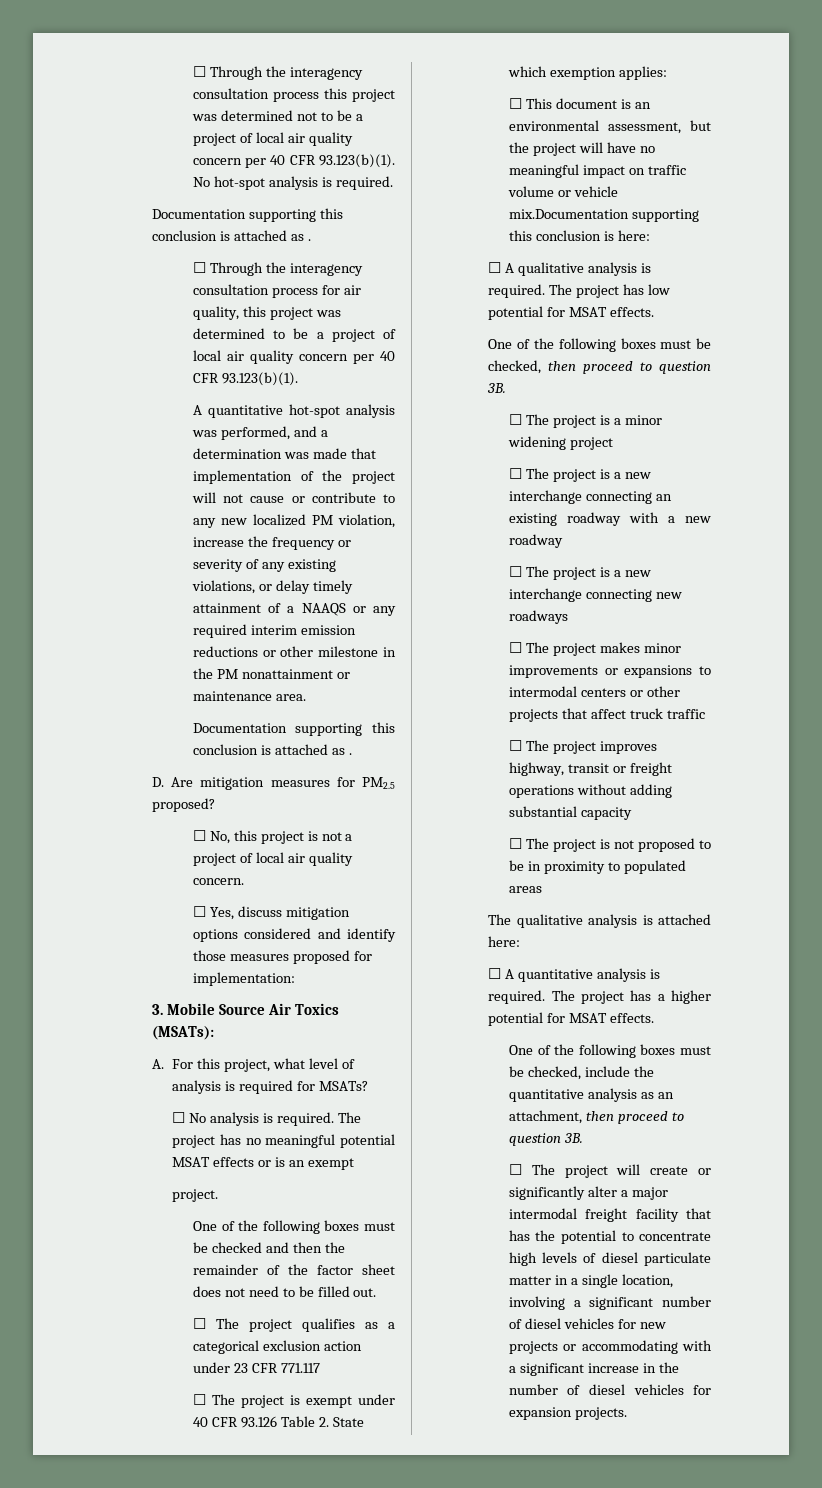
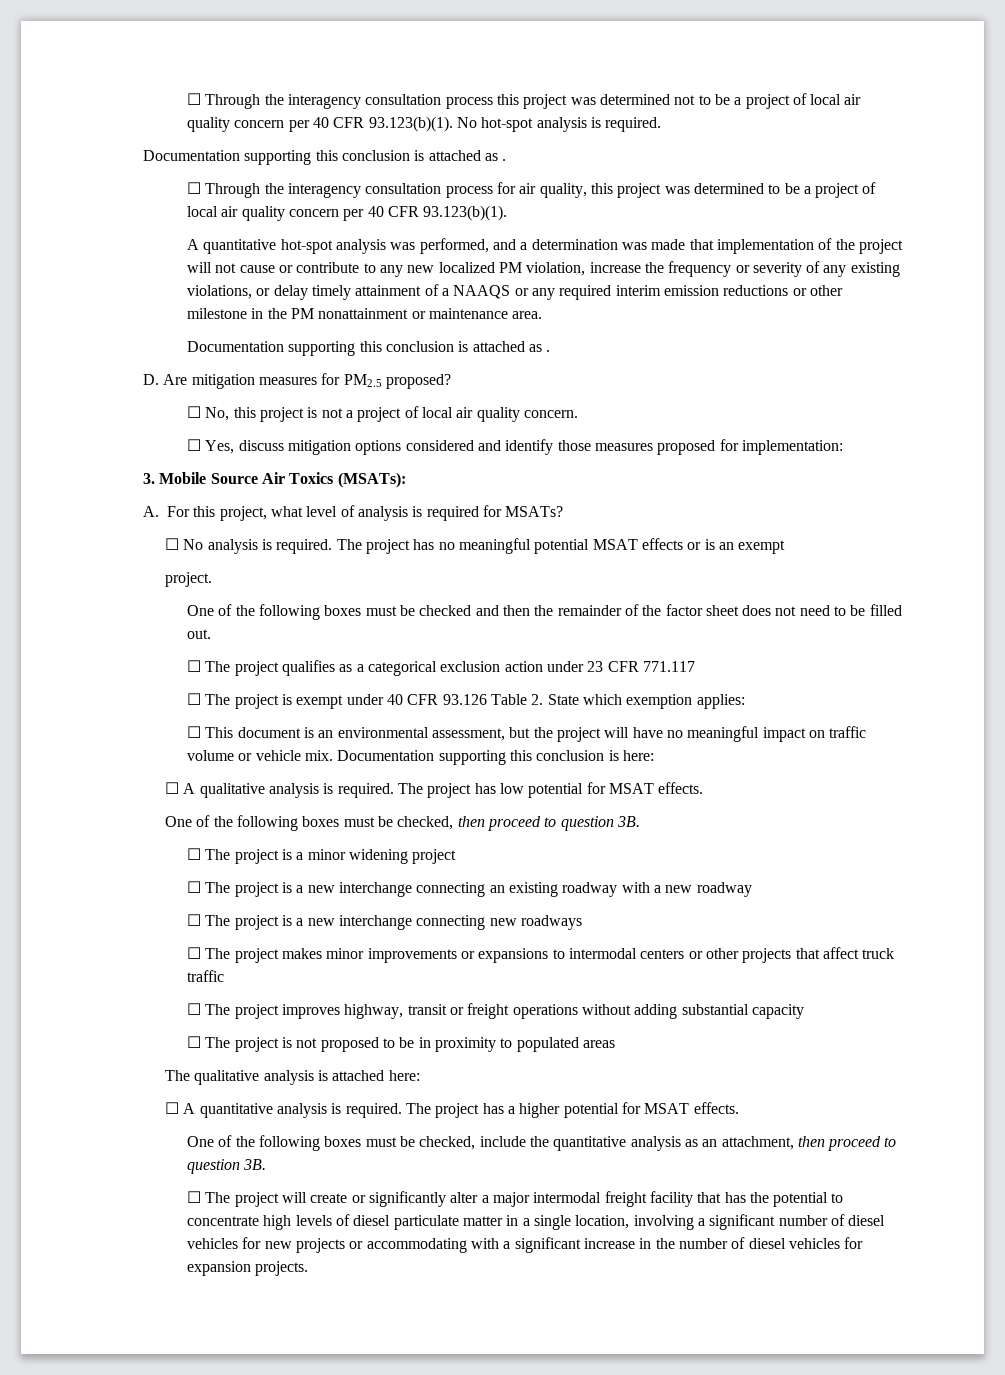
[508,209,629,219] mix.Documentation -> [304,750,435,761] mix. Documentation

